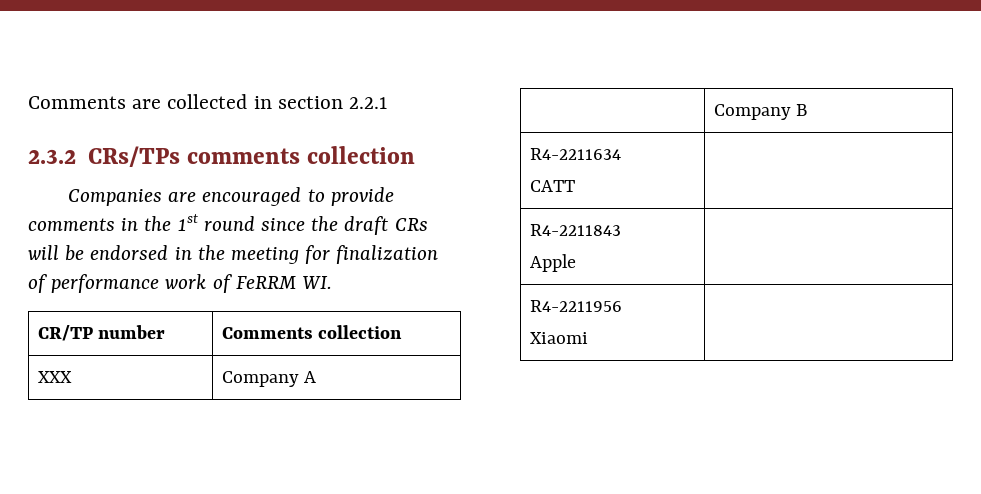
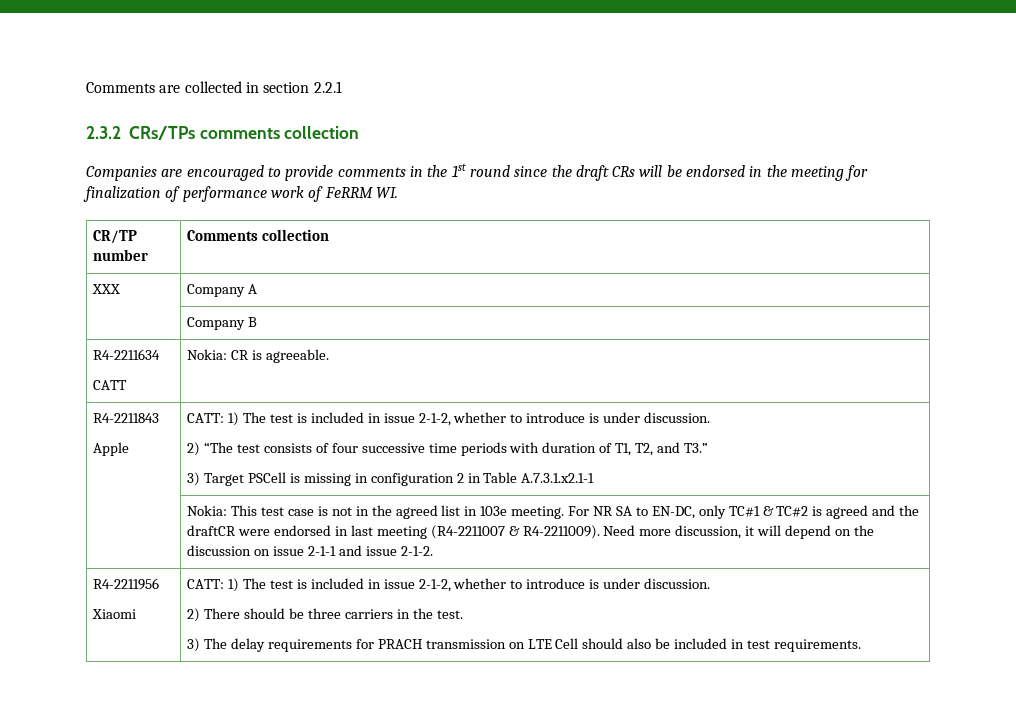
[529,224,621,236] [529,254,576,272] [529,300,622,312] [529,332,588,344] // R4-2211843 // Apple | // R4-2211956 // Xiaomi | -> [187,349,329,363] [93,413,160,423] [93,442,130,456] [187,412,711,426] [187,442,708,456] [187,472,595,486] [187,505,920,519] [187,525,874,539] [187,545,433,556] [93,578,160,590] [92,609,137,619] [187,578,711,592] [187,608,463,622] [187,638,861,652] Nokia: CR is agreeable. // R4-2211843 // Apple | CATT: 1) The test is included in issue 2-1-2, whether to introduce is under discussion. // 2) “The test consists of four successive time periods with duration of T1, T2, and T3.” // 3) Target PSCell is missing in configuration 2 in Table A.7.3.1.x2.1-1 // | Nokia: This test case is not in the agreed list in 103e meeting. For NR SA to EN-DC, only TC#1 & TC#2 is agreed and the draftCR were endorsed in last meeting (R4-2211007 & R4-2211009). Need more discussion, it will depend on the discussion on issue 2-1-1 and issue 2-1-2. // R4-2211956 // Xiaomi | CATT: 1) The test is included in issue 2-1-2, whether to introduce is under discussion. // 2) There should be three carriers in the test. // 3) The delay requirements for PRACH transmission on LTE Cell should also be included in test requirements.

